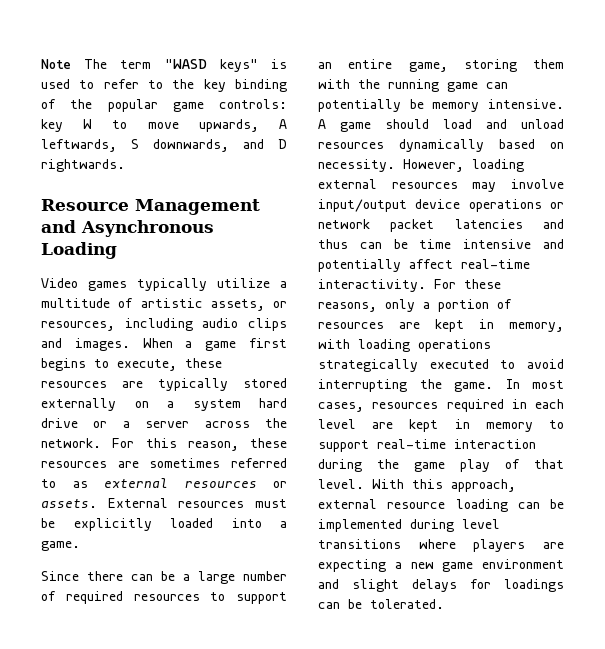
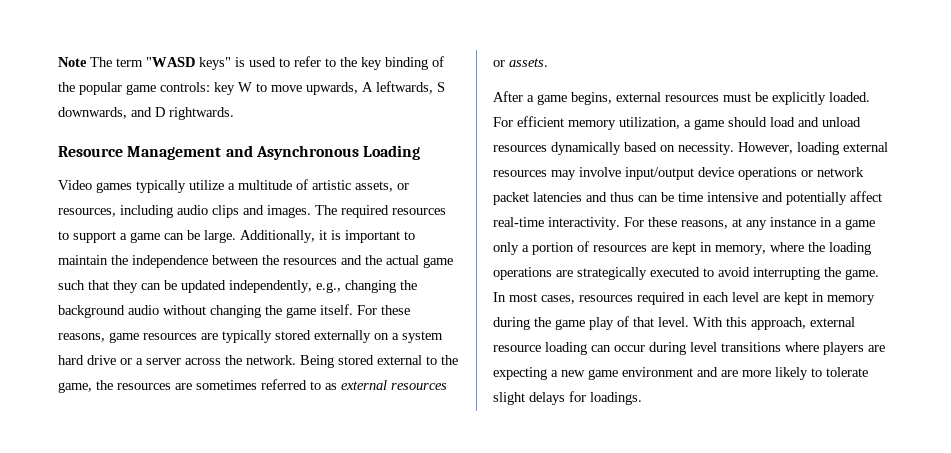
[142,338,287,351] [41,358,222,371] When a game first begins to execute, these -> [315,205,446,218] [58,230,415,243] [58,255,453,268] [58,280,417,293] [58,304,410,318] [58,332,139,343] The required resources to support a game can be large. Additionally, it is important to maintain the independence between the resources and the actual game such that they can be updated independently, e.g., changing the background audio without changing the game itself. For these reasons, game
[112,438,287,451] For this reason, these -> [300,355,458,368] [58,380,113,393] Being stored external to the game, the
[107,498,287,508] [41,518,287,531] [41,541,80,551] [41,571,287,584] [41,591,287,604] [318,59,564,72] [318,79,508,92] [318,99,564,112] [318,119,326,129] External resources must be explicitly loaded into a game. // Since there can be a large number of required resources to support an entire game, storing them with the running game can potentially be memory intensive. A -> [493,91,870,105] [493,116,691,130] // After a game begins, external resources must be explicitly loaded. For efficient memory utilization, a
(377, 307) none -> [732,217,875,230] at any instance in a game
[318,339,350,349] with -> [770,242,825,252] where the
(491, 345) none -> [556,270,573,277] are
[549,420,564,429] [318,439,536,452] to support real-time interaction -> (875, 300) none
[550,499,564,509] [318,519,402,532] be implemented -> [614,345,645,352] occur
[352,579,564,592] [318,599,444,609] slight delays for loadings can be tolerated. -> [721,367,868,380] [493,391,642,405] are more likely to tolerate slight delays for loadings.

